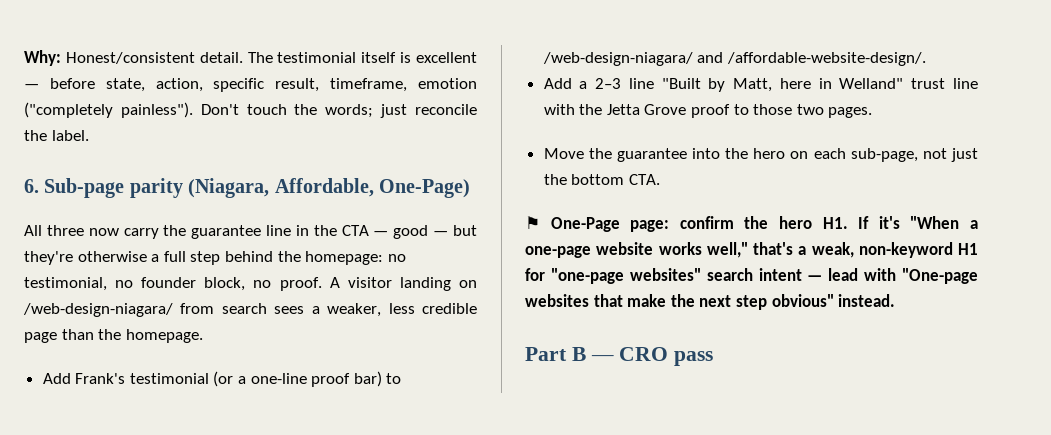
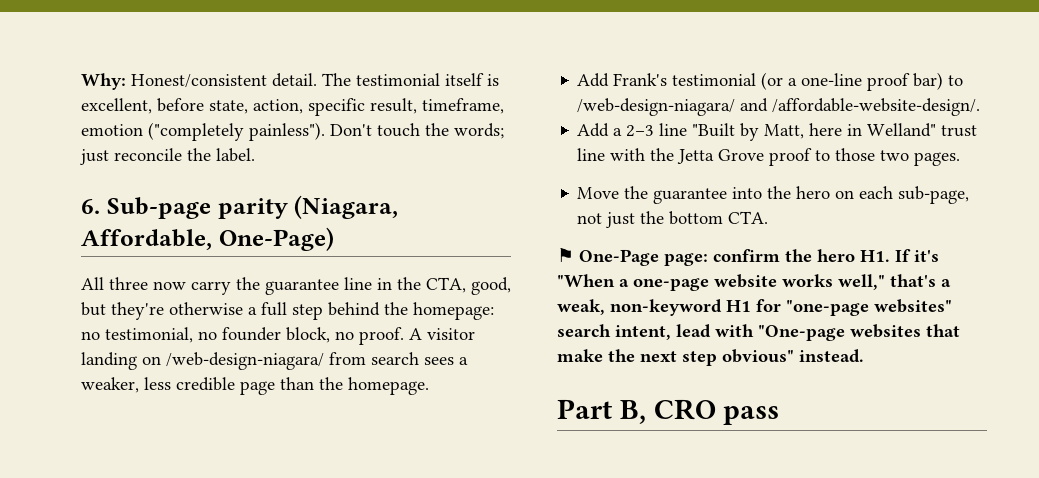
[415,52,477,63] [24,84,39,89] excellent — -> [81,98,152,114] excellent,
[341,225,449,239] CTA — good — -> [426,277,511,295] CTA, good,
[758,268,823,281] intent — -> [615,325,671,340] intent,
[571,347,614,361] B — -> [619,400,646,424] B,

